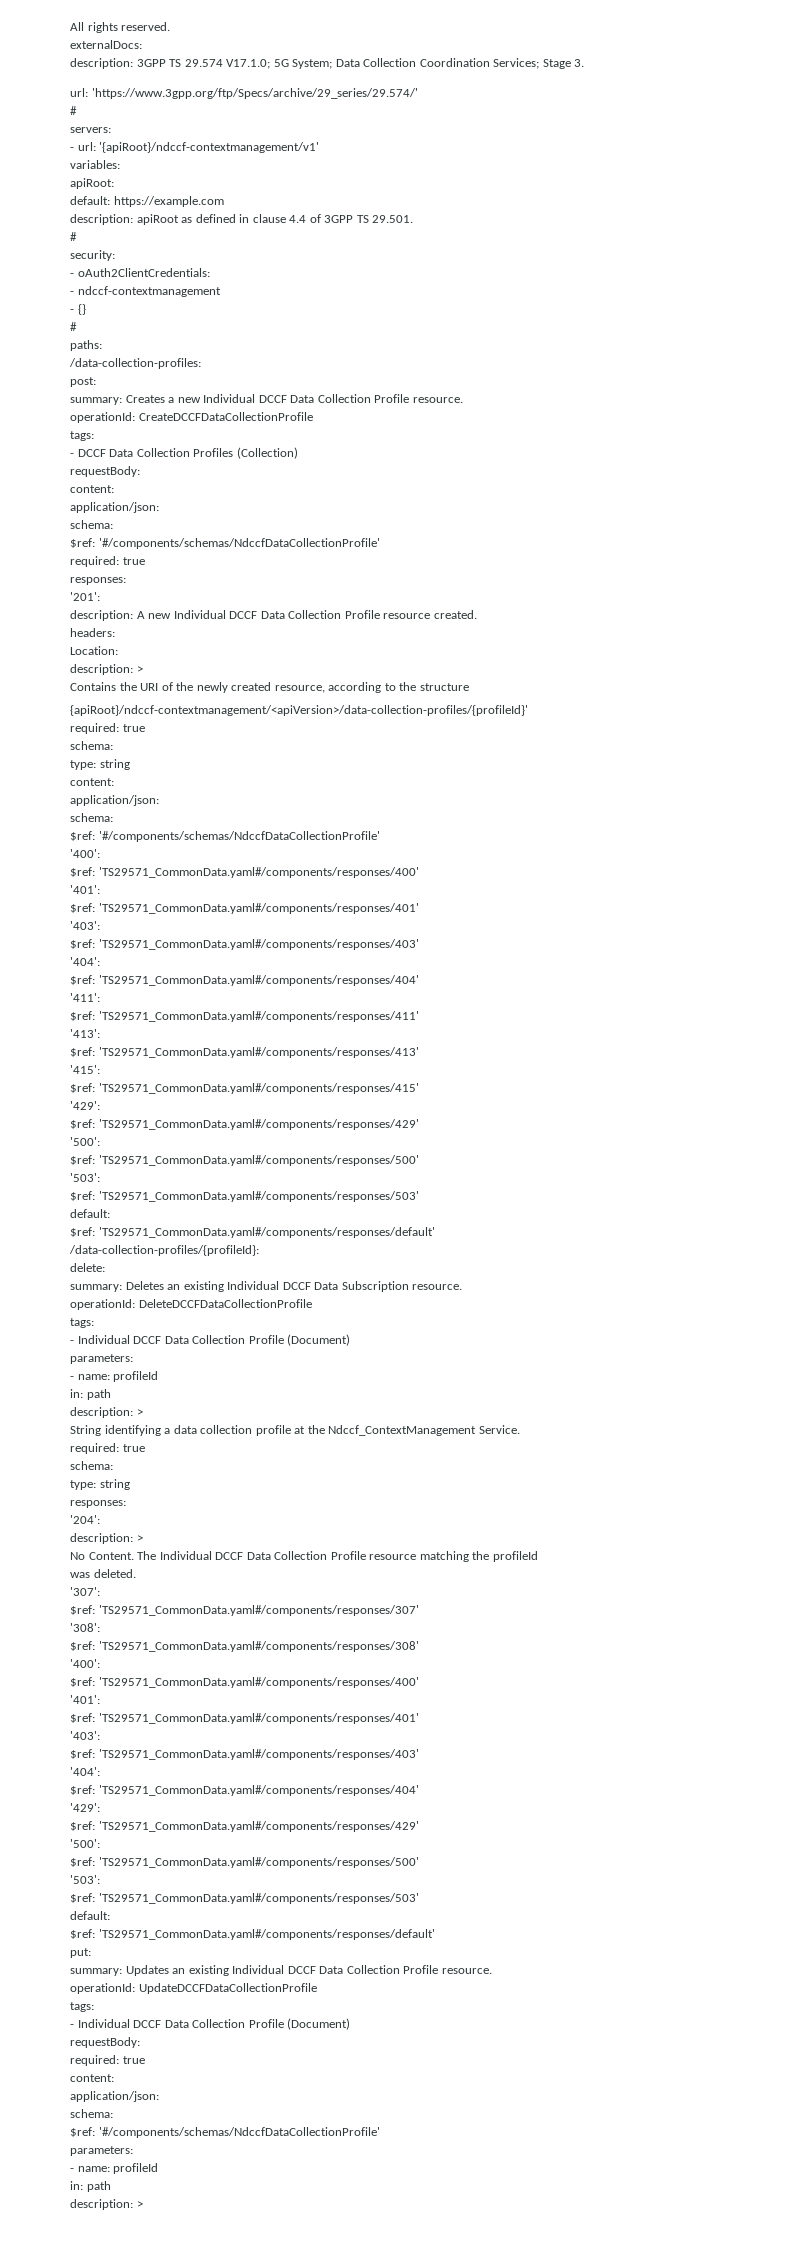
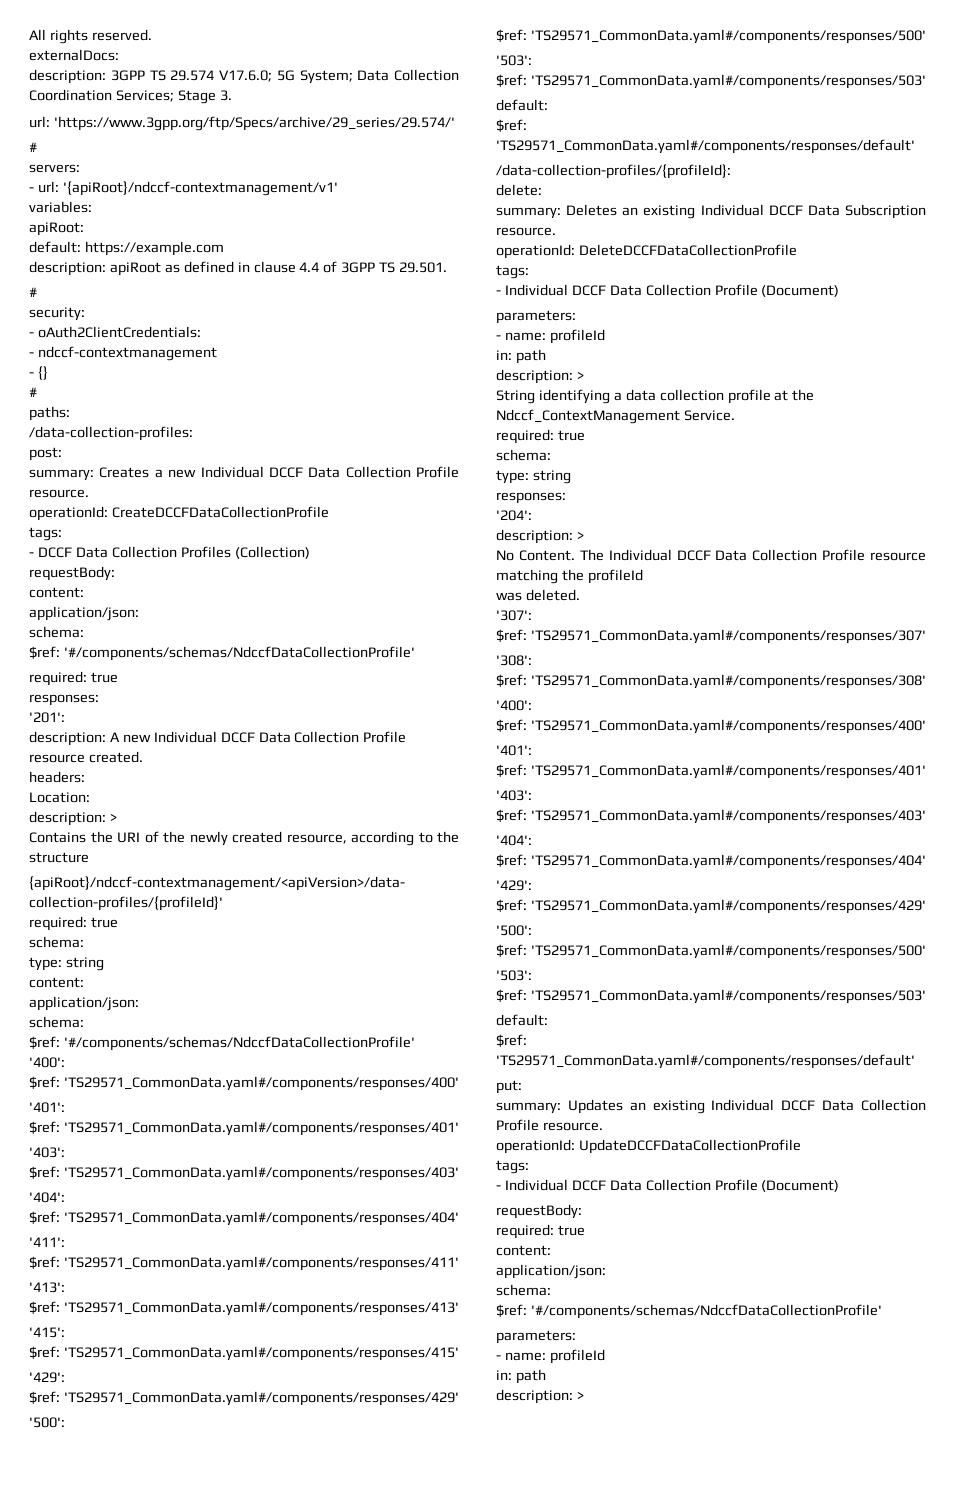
[226,59,271,69] V17.1.0; -> [219,70,272,82] V17.6.0;

